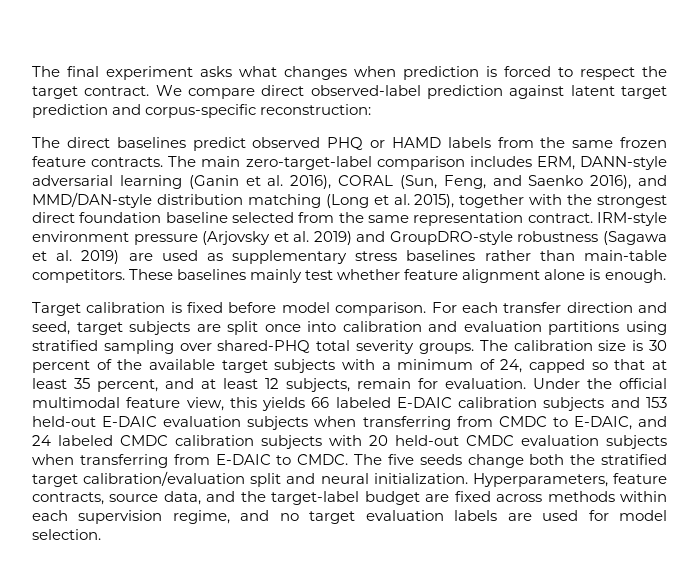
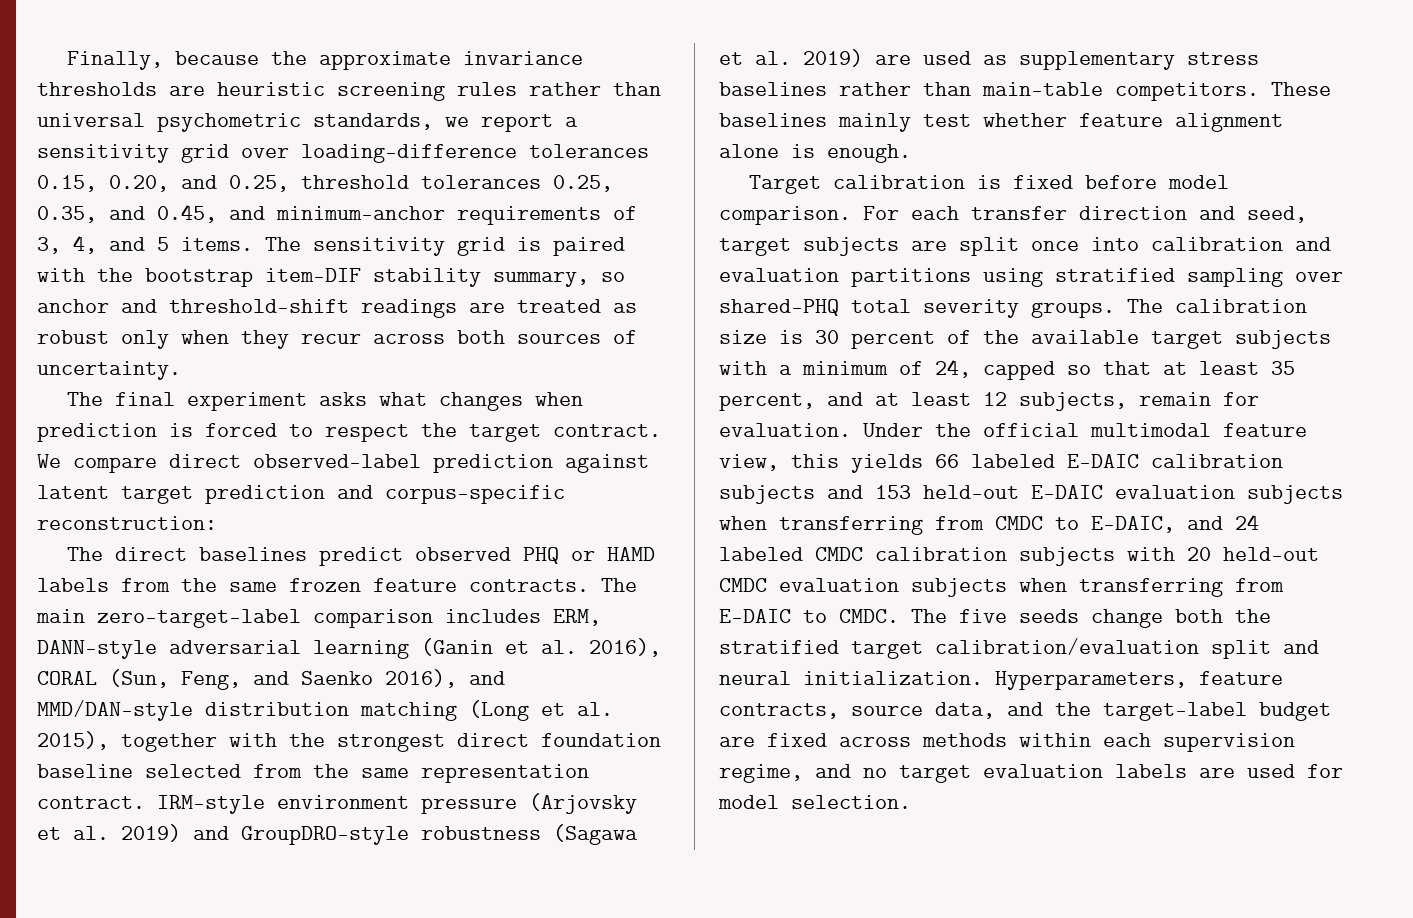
(32, 71) none -> [66,51,583,70] [37,82,661,101] [37,113,578,132] [37,144,649,163] [37,175,613,192] [37,204,637,225] [37,235,625,256] [37,268,625,287] [37,299,637,318] [37,330,637,349] [37,361,181,380] Finally, because the approximate invariance thresholds are heuristic screening rules rather than universal psychometric standards, we report a sensitivity grid over loading-difference tolerances 0.15, 0.20, and 0.25, threshold tolerances 0.25, 0.35, and 0.45, and minimum-anchor requirements of 3, 4, and 5 items. The sensitivity grid is paired with the bootstrap item-DIF stability summary, so anchor and threshold-shift readings are treated as robust only when they recur across both sources of uncertainty. //

